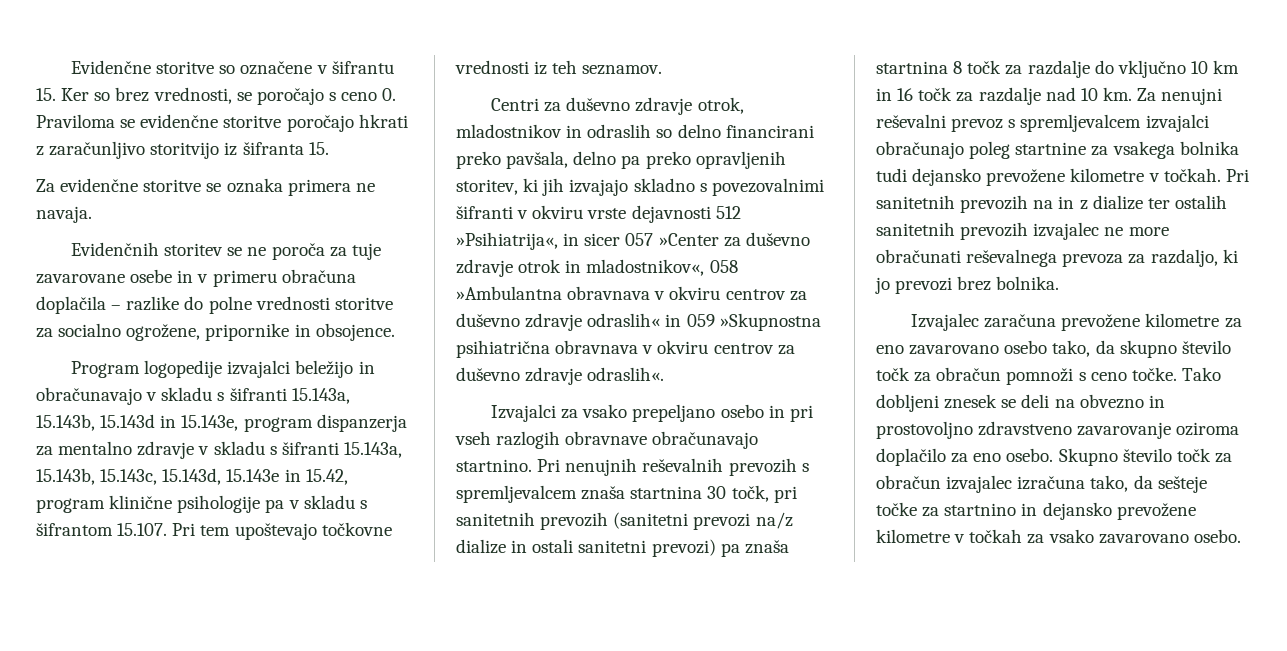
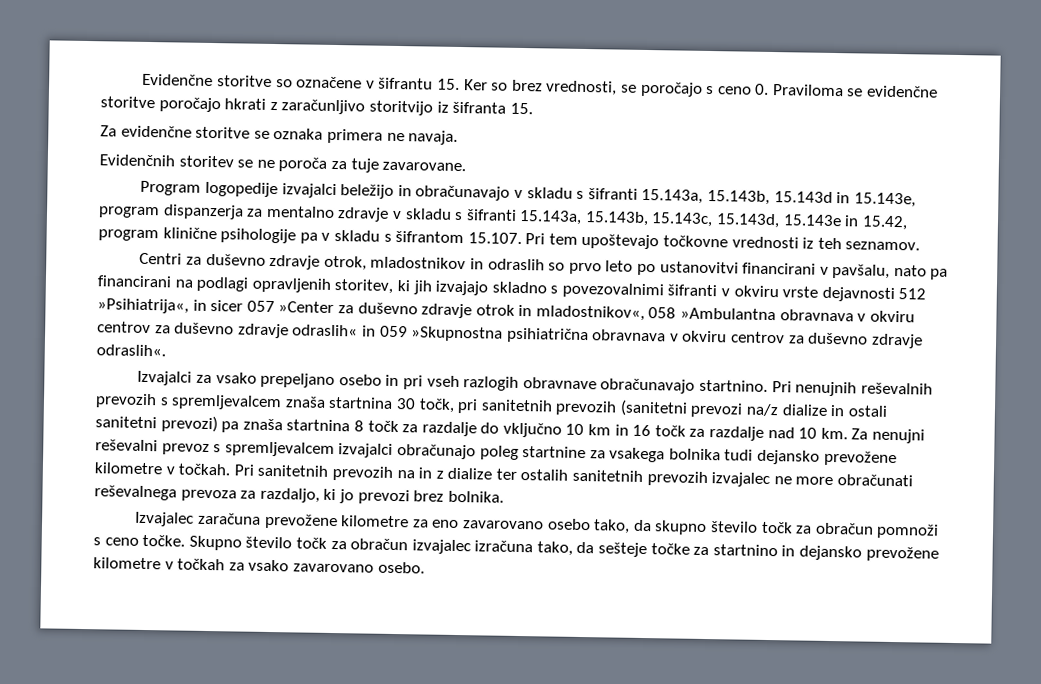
[36,269,356,287] [36,296,393,314] [36,323,395,341] zavarovane osebe in v primeru obračuna doplačila – razlike do polne vrednosti storitve za socialno ogrožene, pripornike in obsojence. -> [382,161,467,172] zavarovane.
[677,124,814,138] [456,151,691,169] delno financirani preko pavšala, delno pa preko -> [568,260,949,280] [97,275,249,292] prvo leto po ustanovitvi financirani v pavšalu, nato pa financirani na podlagi
[1181,367,1221,381] [876,394,1165,412] [876,421,1240,439] [876,448,1054,466] Tako dobljeni znesek se deli na obvezno in prostovoljno zdravstveno zavarovanje oziroma doplačilo za eno osebo. -> (186, 540) none

